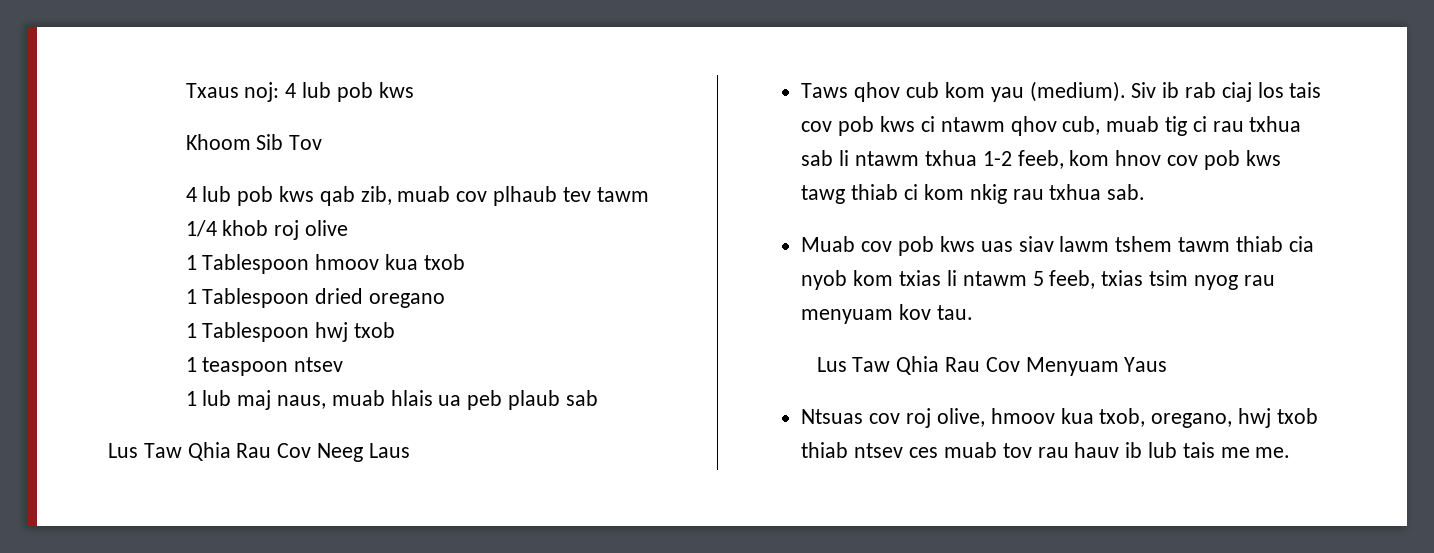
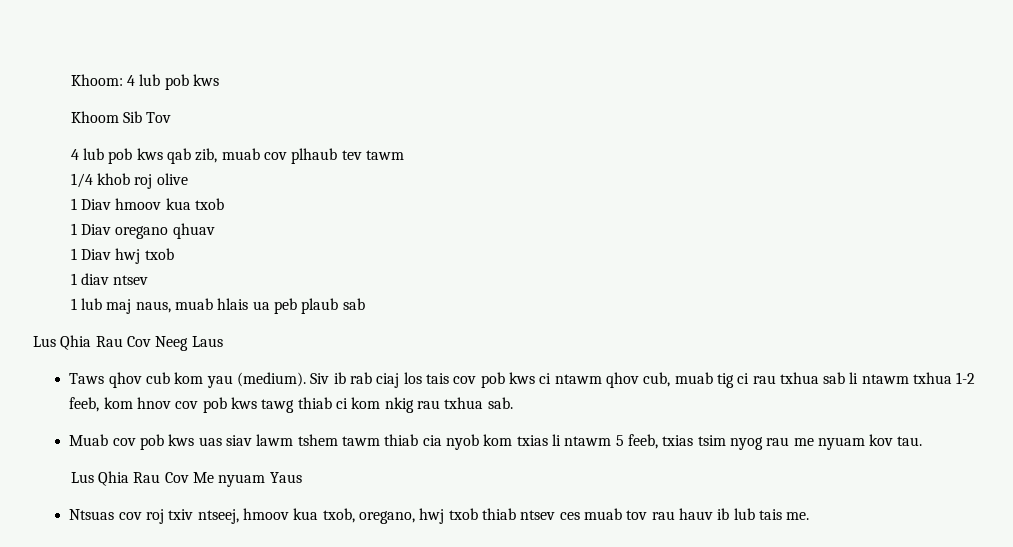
[185,82,280,102] Txaus noj: -> [70,74,123,86] Khoom:
[202,254,310,274] Tablespoon -> [81,199,112,210] Diav
[202,288,364,308] Tablespoon dried -> [81,224,112,235] Diav
[185,322,310,342] // 1 Tablespoon -> [172,223,215,239] [70,248,112,260] qhuav // 1 Diav
[202,357,289,376] teaspoon -> [81,273,110,285] diav
[143,443,182,458] Taw -> (56, 341) none
[801,309,894,324] menyuam -> [793,437,865,450] me nyuam
[852,356,1119,376] Taw Qhia Rau Cov Menyuam -> [98,471,266,487] Qhia Rau Cov Me nyuam
[936,408,985,427] olive, -> [168,509,239,524] txiv ntseej,
[1220,447,1250,458] me -> (782, 514) none

